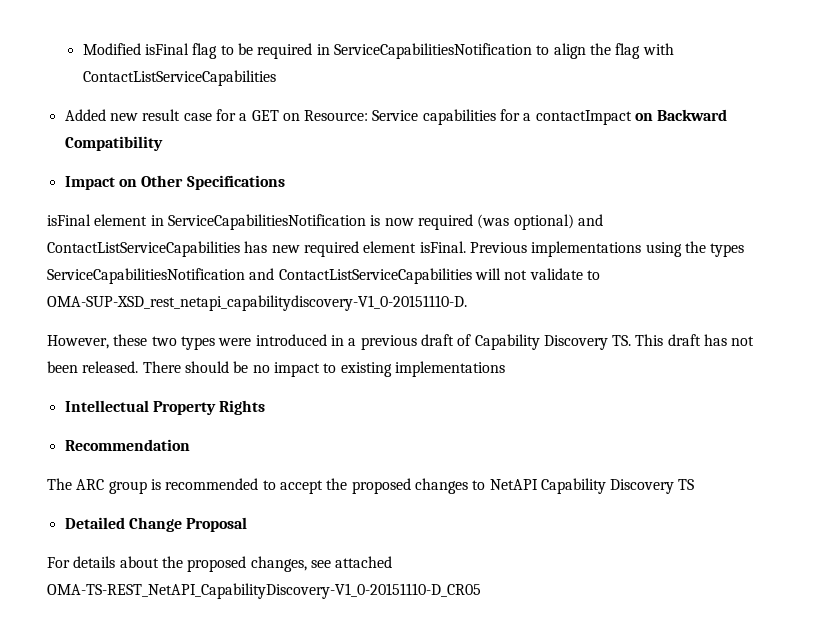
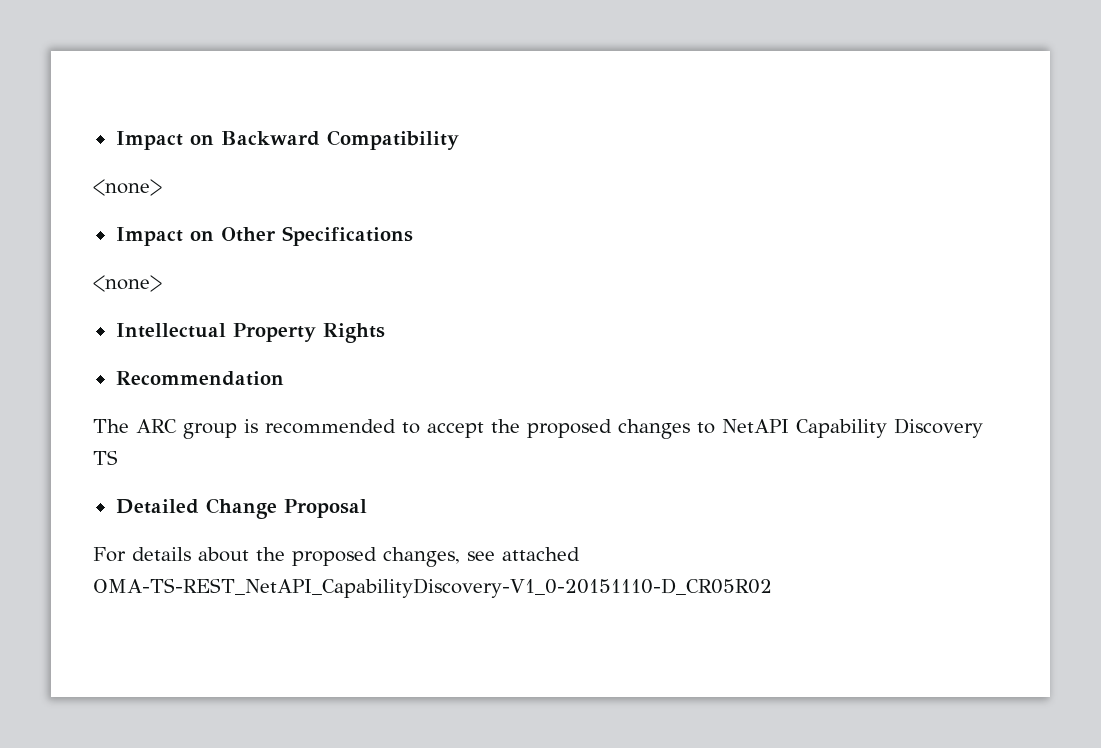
[82,43,674,59] [82,70,276,86] [64,109,632,125] Modified isFinal flag to be required in ServiceCapabilitiesNotification to align the flag with ContactListServiceCapabilities // Added new result case for a GET on Resource: Service capabilities for a contactImpact -> [115,131,183,150] Impact
(163, 143) none -> [93,179,162,196] // <none>
[47,214,603,230] [47,241,745,257] [47,268,600,284] [47,295,467,311] [47,334,755,350] [47,361,505,377] isFinal element in ServiceCapabilitiesNotification is now required (was optional) and ContactListServiceCapabilities has new required element isFinal. Previous implementations using the types ServiceCapabilitiesNotification and ContactListServiceCapabilities will not validate to OMA-SUP-XSD_rest_netapi_capabilitydiscovery-V1_0-20151110-D. // However, these two types were introduced in a previous draft of Capability Discovery TS. This draft has not been released. There should be no impact to existing implementations -> [93,275,162,292] <none>
[47,583,481,599] OMA-TS-REST_NetAPI_CapabilityDiscovery-V1_0-20151110-D_CR05 -> [93,578,772,598] OMA-TS-REST_NetAPI_CapabilityDiscovery-V1_0-20151110-D_CR05R02

